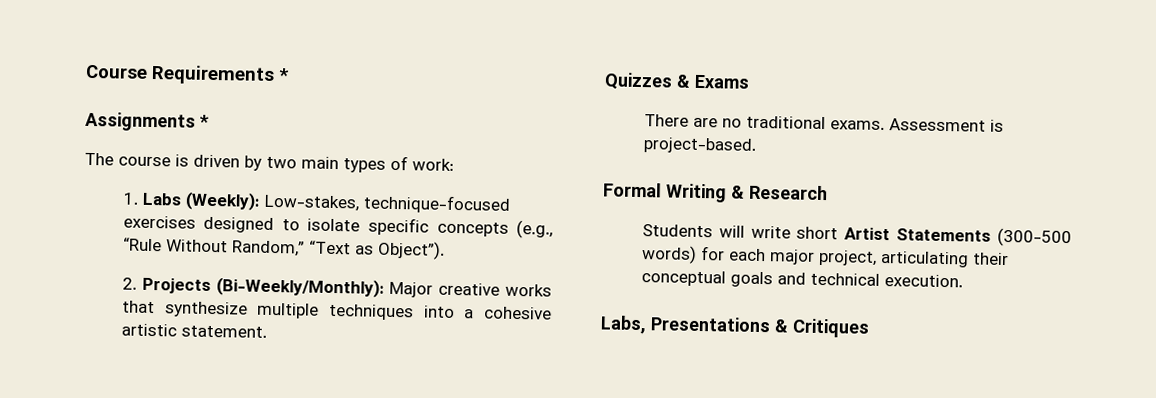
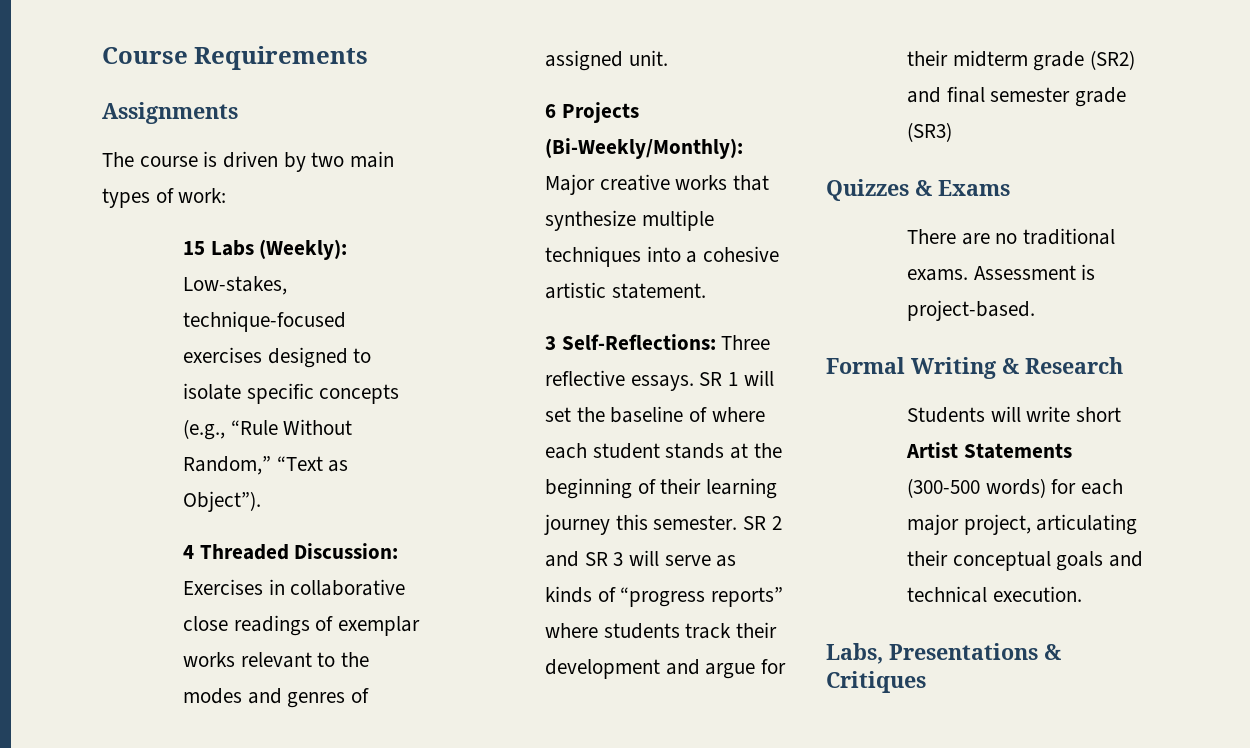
[278,68,290,82] * -> (369, 58) none
[199,114,209,128] * -> (238, 113) none
[122,192,139,205] 1. -> [182,241,205,255] 15
[121,277,137,290] 2. -> [182,543,399,560] [182,579,406,596] [182,615,420,636] [182,652,369,668] [182,688,369,708] [544,50,668,71] [544,104,556,118] 4 Threaded Discussion: Exercises in collaborative close readings of exemplar works relevant to the modes and genres of assigned unit. // 6
(267, 331) none -> [544,334,771,350] [544,370,774,391] [544,406,765,423] [544,443,782,459] [544,478,777,499] [543,514,782,535] [544,550,737,567] [544,586,783,607] [544,622,777,639] [544,659,786,679] [906,50,1135,71] [906,86,1126,107] [906,122,952,142] // 3 Self-Reflections: Three reflective essays. SR 1 will set the baseline of where each student stands at the beginning of their learning journey this semester. SR 2 and SR 3 will serve as kinds of “progress reports” where students track their development and argue for their midterm grade (SR2) and final semester grade (SR3)

